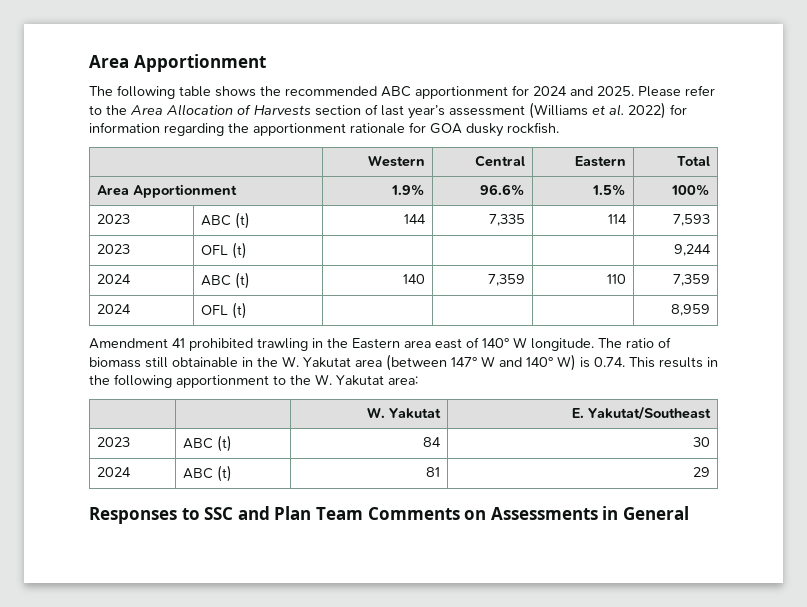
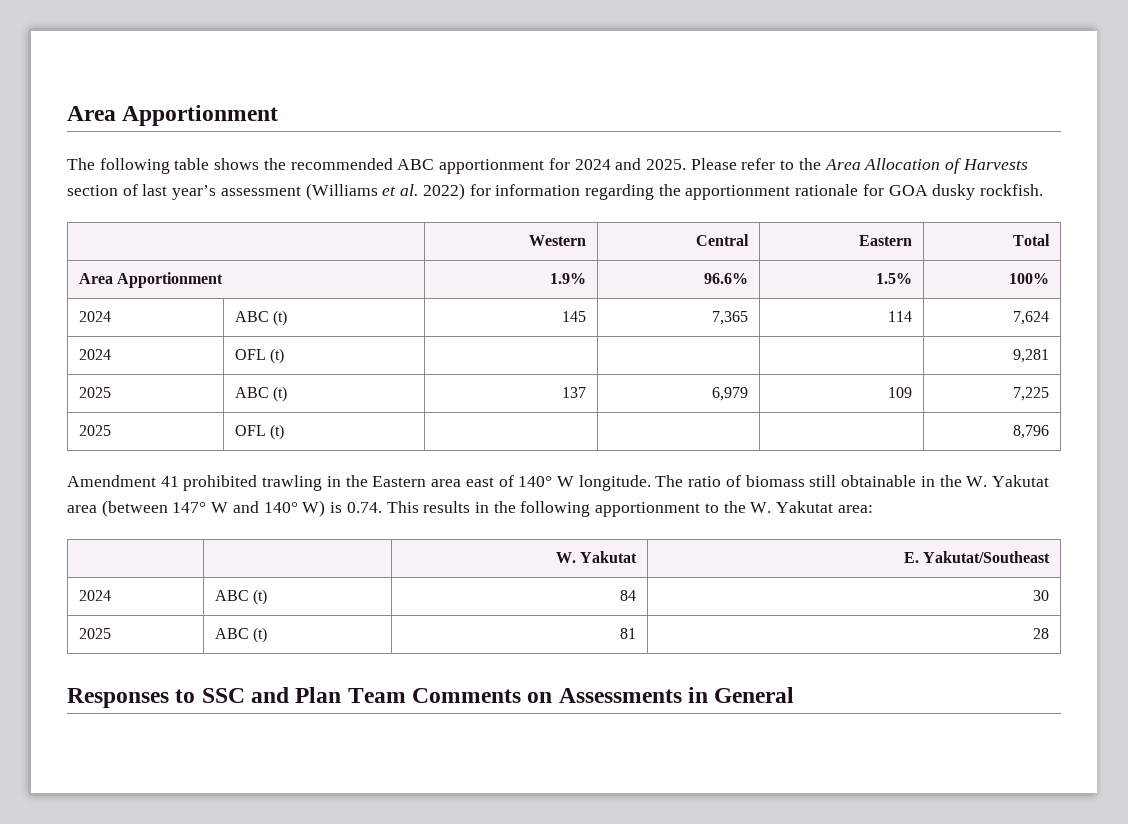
[96,214,130,224] [200,212,250,229] [404,214,427,224] [489,214,526,226] [608,214,628,224] [673,214,711,226] [96,244,130,254] [200,242,247,259] [674,244,712,256] [96,274,131,284] [200,272,250,289] [403,274,426,284] [488,274,526,286] [607,274,627,284] [673,274,711,286] // 2023 | ABC (t) | 144 | 7,335 | 114 | 7,593 // 2023 | OFL (t) | | | | 9,244 // 2024 | ABC (t) | 140 | 7,359 | 110 | 7,359 -> [78,311,111,322] [234,310,288,326] [562,311,587,322] [712,311,749,325] [888,311,913,322] [1013,311,1050,325] // 2024 | ABC (t) | 145 | 7,365 | 114 | 7,624
[671,304,711,316] 8,959 -> [1013,349,1050,363] [78,387,111,398] [234,386,288,402] [562,387,587,398] [712,387,749,401] [888,387,913,398] [1013,387,1050,401] [78,425,111,436] [234,424,285,440] [1013,425,1050,439] 9,281 // 2025 | ABC (t) | 137 | 6,979 | 109 | 7,225 // 2025 | OFL (t) | | | | 8,796
[96,437,130,447] 2023 -> [78,590,111,601] 2024
[96,467,131,477] 2024 -> [78,628,111,639] 2025
[693,467,711,477] 29 -> [1033,628,1050,639] 28

